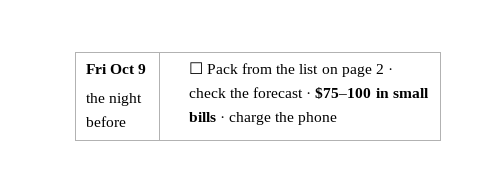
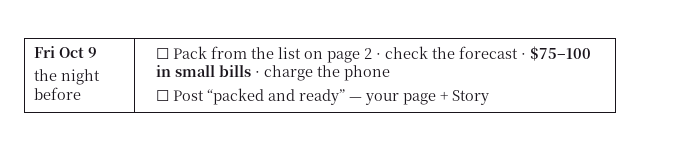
(338, 118) none -> [156,88,490,105] // ☐ Post “packed and ready” — your page + Story

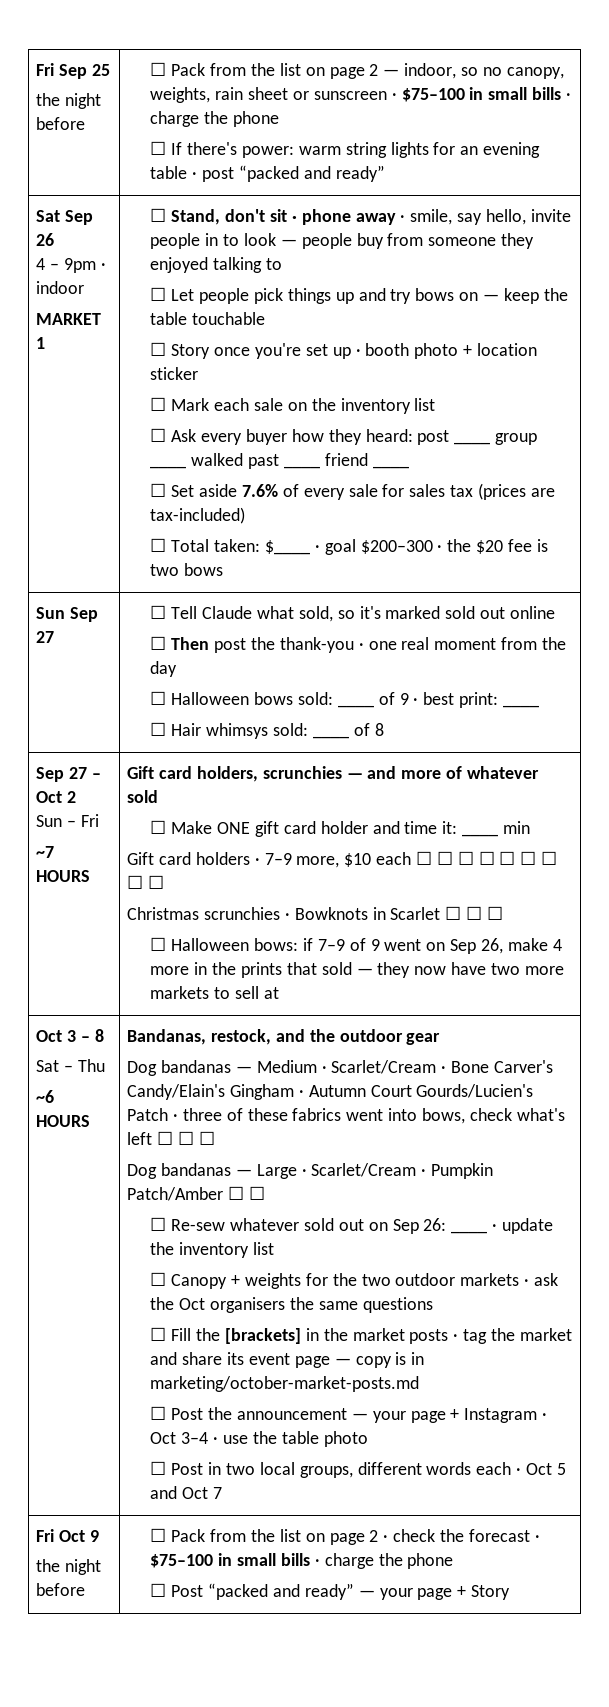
[34,46,56,58] Fri -> [36,63,110,79] [36,93,101,109] [36,117,86,130] [150,62,564,79] [150,87,571,103] [150,111,280,127] [150,141,541,158] [150,165,385,182] [36,210,93,225] [36,233,55,246] [36,258,106,273] [36,281,85,294] [36,313,102,325] [36,337,46,349] [150,208,571,225] [150,233,535,249] [150,257,283,273] [150,287,568,304] [150,312,266,325] [150,342,537,359] [150,367,199,380] [150,397,436,414] [150,428,538,445] [150,466,187,469] [191,453,320,469] [324,453,368,466] [372,466,409,469] [150,483,555,500] [150,507,246,524] [150,538,548,555] [150,563,224,576] [36,607,98,622] [36,631,55,643] [150,605,555,622] [150,636,566,653] [150,661,178,677] [150,691,333,705] [337,705,374,708] [378,692,539,708] [150,722,308,739] [312,736,349,739] [353,723,384,736] [36,767,101,782] [36,791,76,803] [36,814,99,827] [36,846,55,858] [36,870,91,882] [127,766,539,782] [127,790,159,803] [150,820,458,837] [462,834,499,837] [502,821,530,834] [127,851,558,868] [127,875,164,889] [127,906,503,920] [150,937,562,954] [150,962,564,978] [150,986,279,999] [36,1029,104,1042] [36,1059,105,1072] [36,1090,55,1103] [36,1115,91,1127] [127,1029,441,1045] [127,1060,553,1076] [127,1084,534,1100] [127,1108,565,1124] [127,1131,215,1145] [127,1163,494,1179] [127,1186,265,1201] [150,1217,447,1234] [451,1231,488,1234] [492,1218,553,1234] [150,1242,275,1258] [150,1272,558,1289] [150,1297,433,1313] [150,1327,572,1344] [150,1352,425,1368] [150,1376,420,1392] [150,1406,548,1423] [150,1431,368,1447] [150,1461,566,1478] [150,1486,223,1499] [36,1529,55,1542] Fri Sep 25 // the night before | ☐ Pack from the list on page 2 — indoor, so no canopy, weights, rain sheet or sunscreen · $75–100 in small bills · charge the phone // ☐ If there's power: warm string lights for an evening table · post “packed and ready” // Sat Sep 26 // 4 – 9pm · indoor // MARKET 1 | ☐ Stand, don't sit · phone away · smile, say hello, invite people in to look — people buy from someone they enjoyed talking to // ☐ Let people pick things up and try bows on — keep the table touchable // ☐ Story once you're set up · booth photo + location sticker // ☐ Mark each sale on the inventory list // ☐ Ask every buyer how they heard: post ____ group ____ walked past ____ friend ____ // ☐ Set aside 7.6% of every sale for sales tax (prices are tax-included) // ☐ Total taken: $____ · goal $200–300 · the $20 fee is two bows // Sun Sep 27 | ☐ Tell Claude what sold, so it's marked sold out online // ☐ Then post the thank-you · one real moment from the day // ☐ Halloween bows sold: ____ of 9 · best print: ____ // ☐ Hair whimsys sold: ____ of 8 // Sep 27 – Oct 2 // Sun – Fri // ~7 HOURS | Gift card holders, scrunchies — and more of whatever sold // ☐ Make ONE gift card holder and time it: ____ min // Gift card holders · 7–9 more, $10 each ☐ ☐ ☐ ☐ ☐ ☐ ☐ ☐ ☐ // Christmas scrunchies · Bowknots in Scarlet ☐ ☐ ☐ // ☐ Halloween bows: if 7–9 of 9 went on Sep 26, make 4 more in the prints that sold — they now have two more markets to sell at // Oct 3 – 8 // Sat – Thu // ~6 HOURS | Bandanas, restock, and the outdoor gear // Dog bandanas — Medium · Scarlet/Cream · Bone Carver's Candy/Elain's Gingham · Autumn Court Gourds/Lucien's Patch · three of these fabrics went into bows, check what's left ☐ ☐ ☐ // Dog bandanas — Large · Scarlet/Cream · Pumpkin Patch/Amber ☐ ☐ // ☐ Re-sew whatever sold out on Sep 26: ____ · update the inventory list // ☐ Canopy + weights for the two outdoor markets · ask the Oct organisers the same questions // ☐ Fill the [brackets] in the market posts · tag the market and share its event page — copy is in marketing/october-market-posts.md // ☐ Post the announcement — your page + Instagram · Oct 3–4 · use the table photo // ☐ Post in two local groups, different words each · Oct 5 and Oct 7 // Fri

